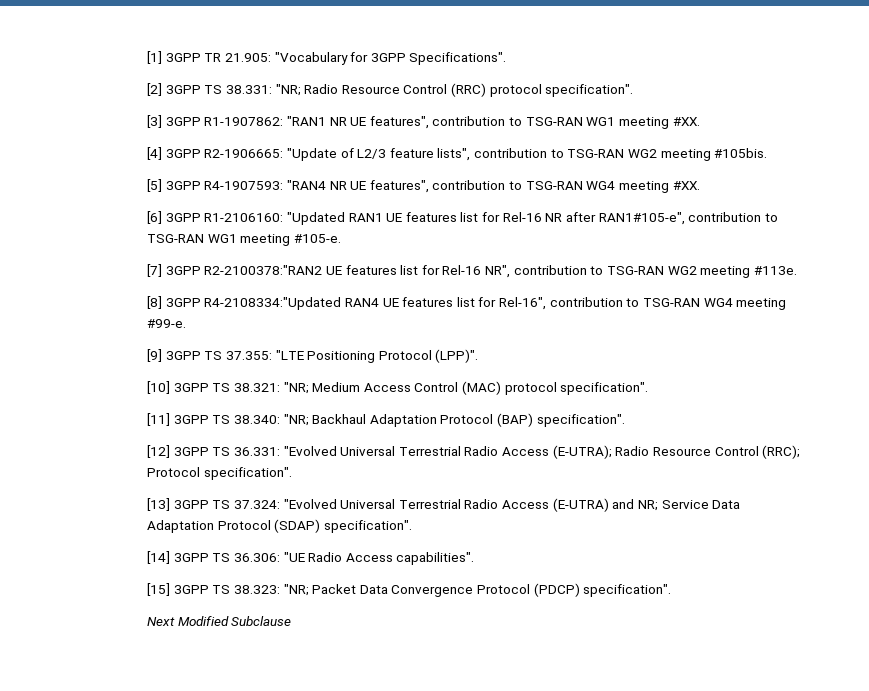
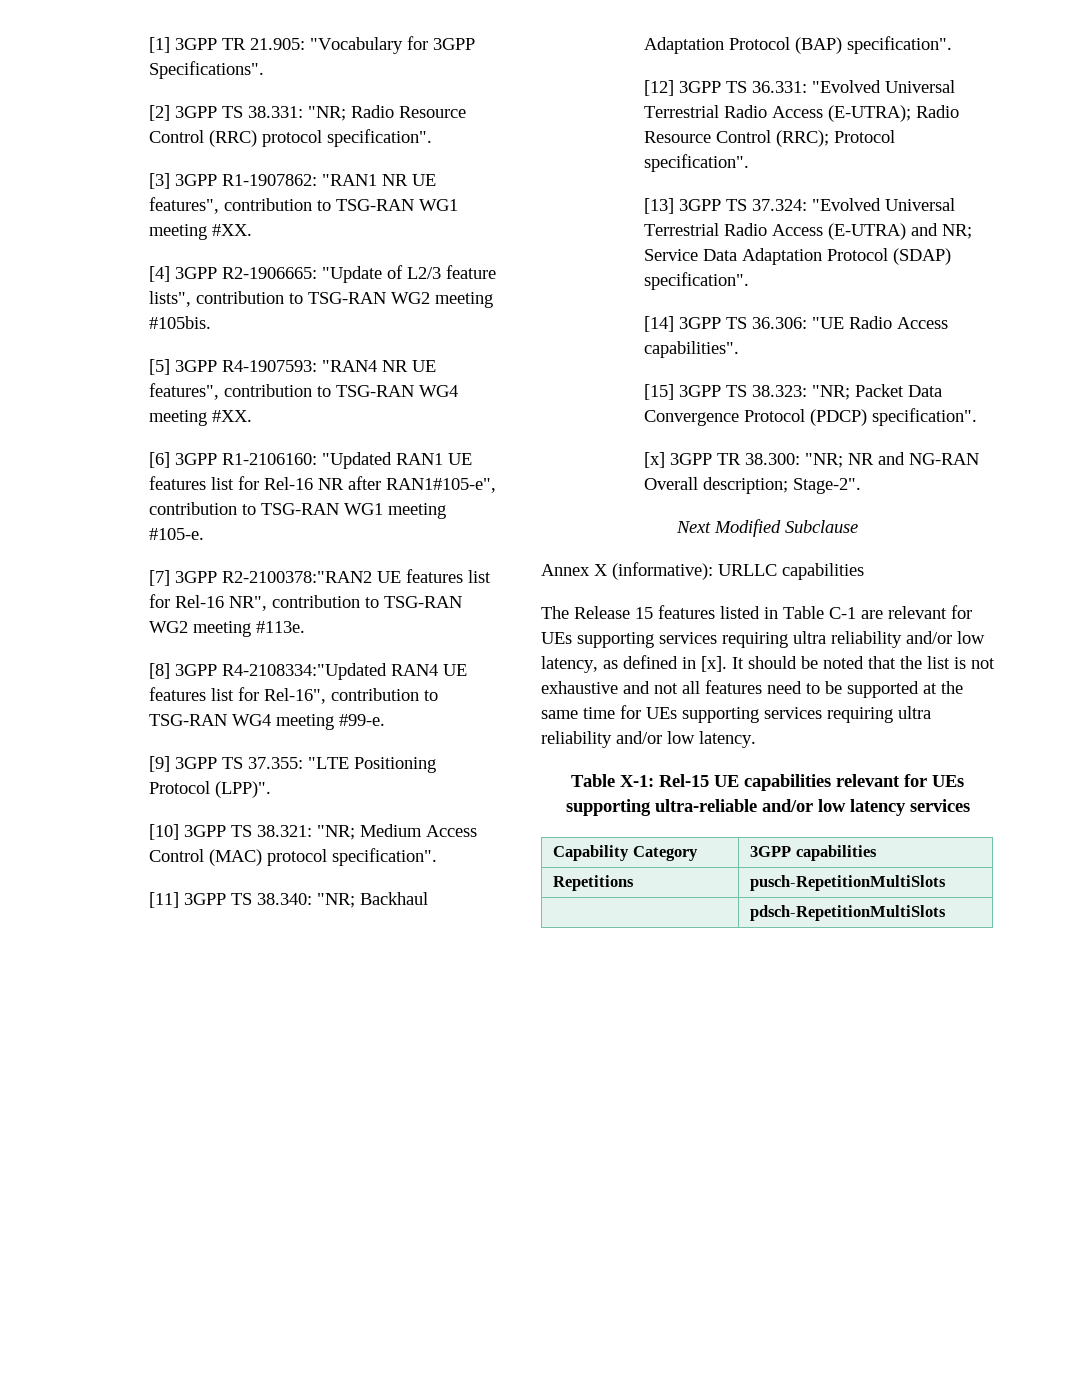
[146,616,292,626] Next Modified Subclause -> [643,452,979,468] [643,477,861,494] [676,519,858,537] [541,562,864,580] [541,605,972,619] [541,631,985,648] [541,655,995,673] [541,680,963,698] [541,705,931,723] [541,731,756,748] [571,774,964,791] [565,799,970,816] [553,845,698,861] [750,845,877,861] [553,875,635,891] [750,875,947,891] [750,905,947,921] [x] 3GPP TR 38.300: "NR; NR and NG-RAN Overall description; Stage-2". // Next Modified Subclause // Annex X (informative): URLLC capabilities // The Release 15 features listed in Table C-1 are relevant for UEs supporting services requiring ultra reliability and/or low latency, as defined in [x]. It should be noted that the list is not exhaustive and not all features need to be supported at the same time for UEs supporting services requiring ultra reliability and/or low latency. // Table X-1: Rel-15 UE capabilities relevant for UEs supporting ultra-reliable and/or low latency services // Capability Category | 3GPP capabilities // Repetitions | pusch-RepetitionMultiSlots // | pdsch-RepetitionMultiSlots

